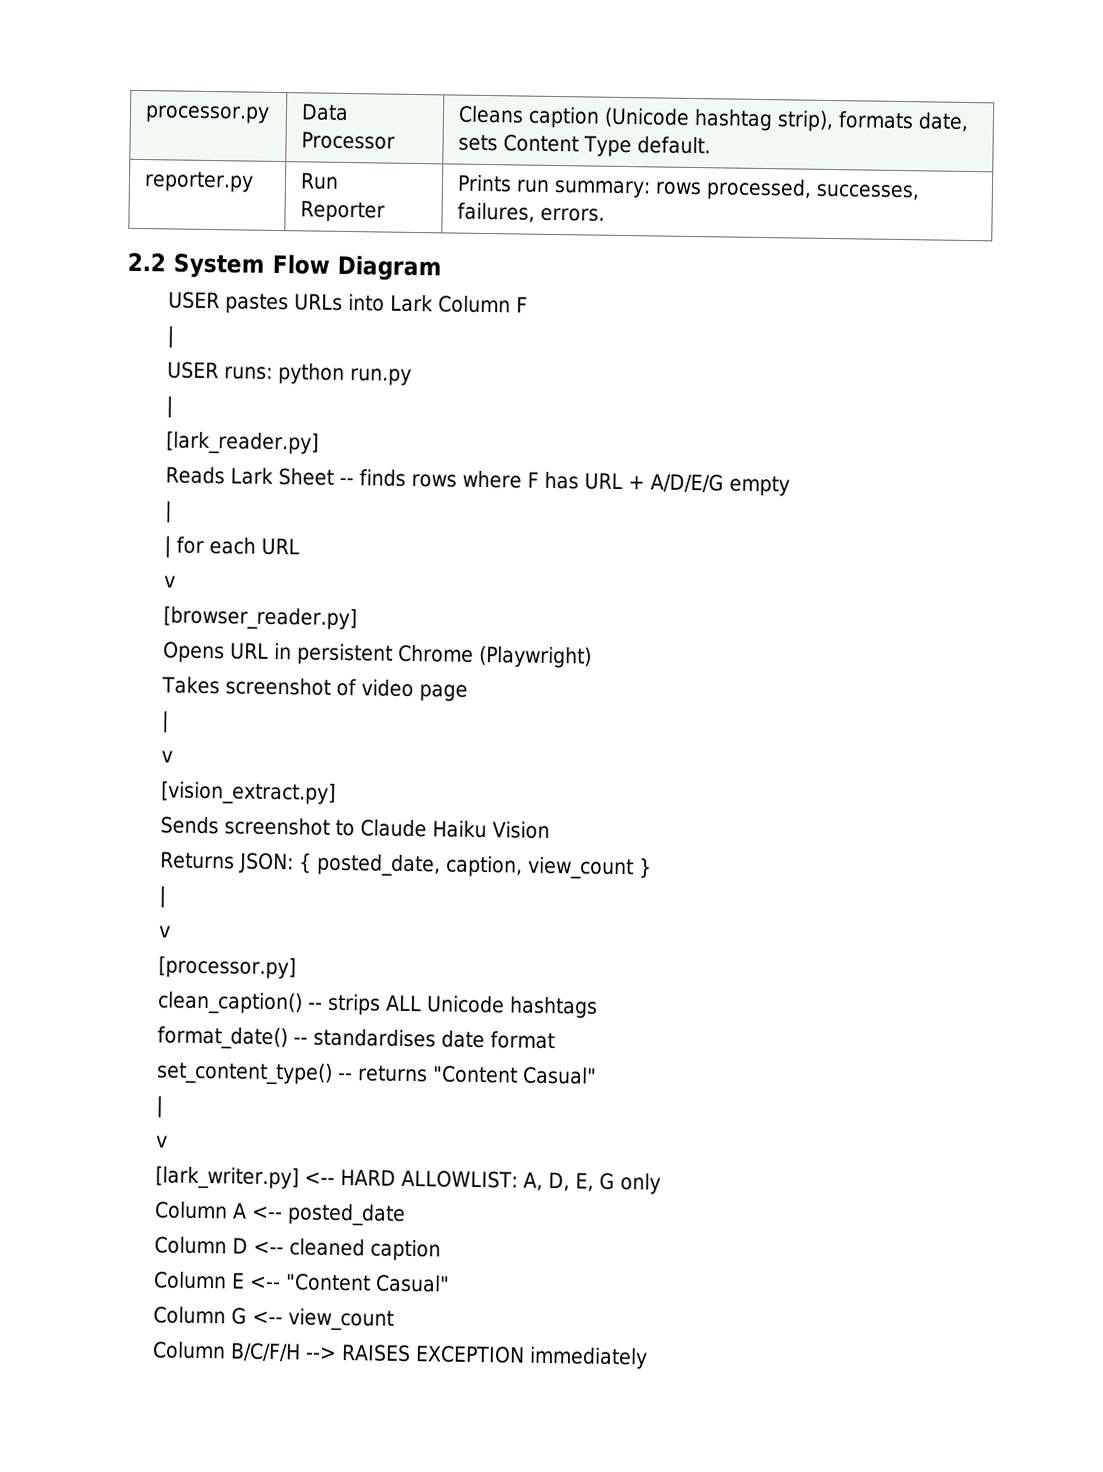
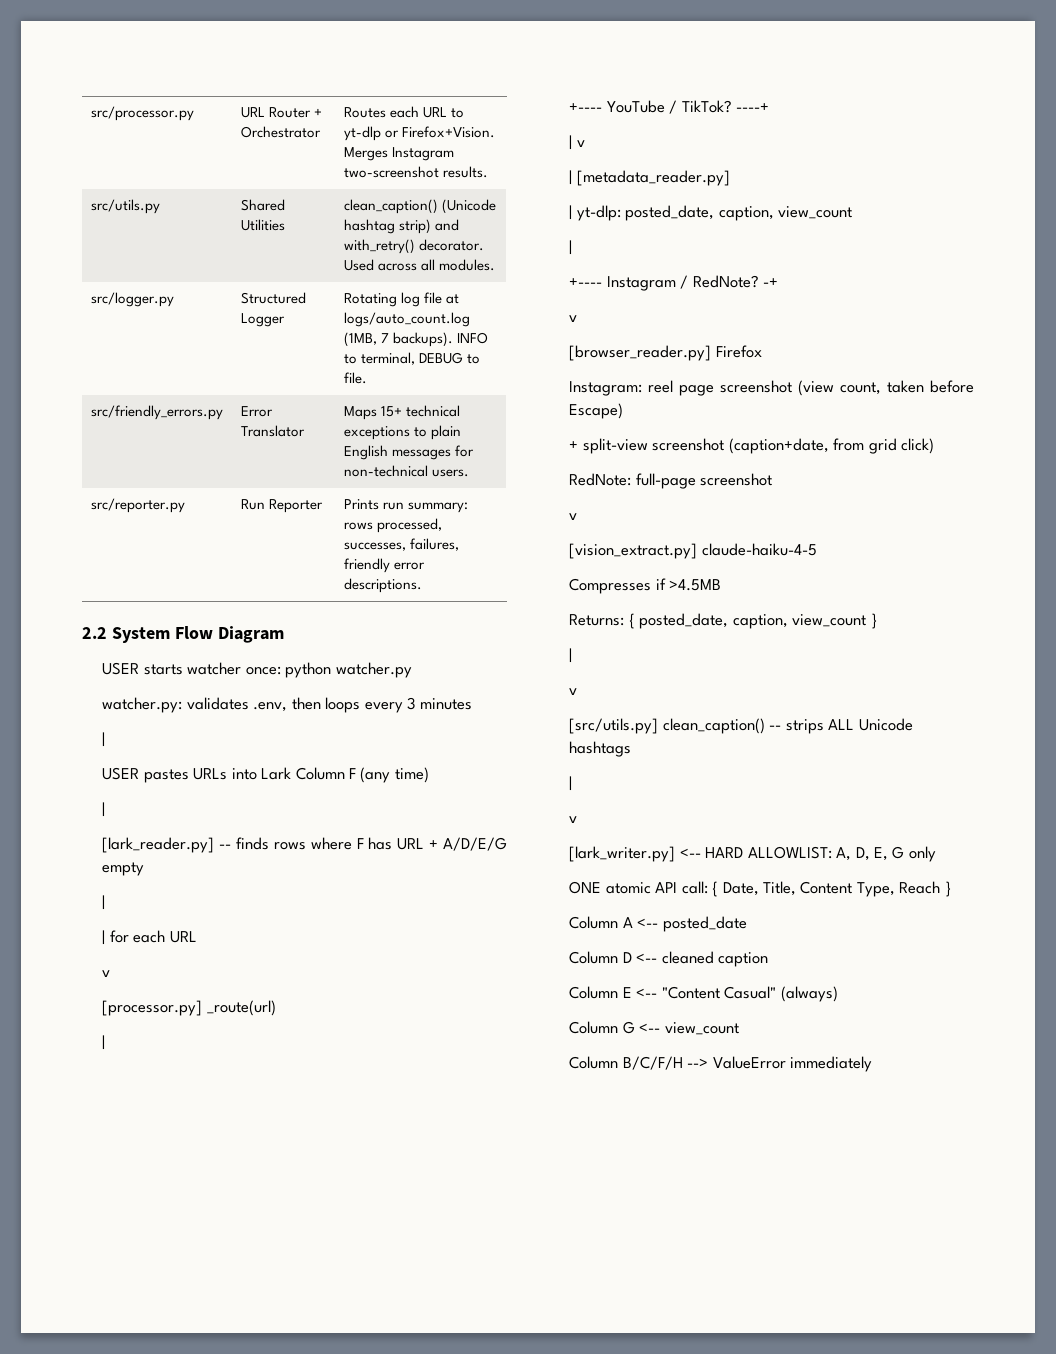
[145,105,271,124] [301,103,350,122] [301,131,396,150] [458,105,970,133] [458,134,712,158] [144,171,255,193] processor.py | Data Processor | Cleans caption (Unicode hashtag strip), formats date, sets Content Type default. // reporter.py -> [90,106,194,121] [240,107,322,118] [240,126,321,138] [343,106,465,118] [343,126,495,141] [343,147,454,161] [343,166,488,178] [90,199,160,214] [240,199,285,211] [240,219,285,231] [343,199,496,214] [343,219,459,234] [343,239,484,254] [343,259,496,271] [90,292,174,307] [240,292,306,304] [240,313,285,327] [343,292,460,307] [343,312,470,327] [343,332,489,347] [343,352,481,365] [343,372,367,384] [90,405,223,420] [240,406,273,417] [240,425,305,437] [343,405,460,420] [343,425,461,440] [343,445,474,460] [343,465,469,477] [90,498,185,513] src/processor.py | URL Router + Orchestrator | Routes each URL to yt-dlp or Firefox+Vision. Merges Instagram two-screenshot results. // src/utils.py | Shared Utilities | clean_caption() (Unicode hashtag strip) and with_retry() decorator. Used across all modules. // src/logger.py | Structured Logger | Rotating log file at logs/auto_count.log (1MB, 7 backups). INFO to terminal, DEBUG to file. // src/friendly_errors.py | Error Translator | Maps 15+ technical exceptions to plain English messages for non-technical users. // src/reporter.py
[540,207,606,222] errors. -> [343,558,425,573] [343,578,422,593] friendly error descriptions.
(442, 268) none -> [102,662,412,678] [102,697,473,713] [102,732,106,747] // USER starts watcher once: python watcher.py // watcher.py: validates .env, then loops every 3 minutes // |
[166,325,174,348] [166,361,412,386] // | // USER runs: python run.py -> [360,767,429,783] (any time)
[164,466,334,486] // Reads Lark Sheet -> (215, 845) none
[162,606,357,631] [162,641,592,669] [160,676,468,702] [161,710,169,733] [160,750,173,763] [159,781,336,805] [159,816,550,839] [159,851,294,875] [browser_reader.py] // Opens URL in persistent Chrome (Playwright) // Takes screenshot of video page // | // v // [vision_extract.py] // Sends screenshot to Claude Haiku Vision // Returns JSON: -> [102,1000,276,1016] [102,1035,106,1050] [569,100,770,114] [569,135,585,150] [569,170,730,186] [569,205,853,221] [569,240,573,255] [569,275,779,291] [569,315,578,322] [569,345,762,361] [569,380,974,396] [569,403,624,419] [569,438,934,454] [569,473,773,489] [569,513,578,520] [569,543,817,559] [569,578,722,594] [569,614,625,626] [processor.py] _route(url) // | // +---- YouTube / TikTok? ----+ // | v // | [metadata_reader.py] // | yt-dlp: posted_date, caption, view_count // | // +---- Instagram / RedNote? -+ // v // [browser_reader.py] Firefox // Instagram: reel page screenshot (view count, taken before Escape) // + split-view screenshot (caption+date, from grid click) // RedNote: full-page screenshot // v // [vision_extract.py] claude-haiku-4-5 // Compresses if >4.5MB // Returns:
[157,956,296,980] [processor.py] // -> [569,718,659,734] [src/utils.py]
[156,1026,555,1050] [155,1061,597,1085] // format_date() -- standardises date format // set_content_type() -- returns "Content Casual" -> (632, 749) none
(661, 1184) none -> [569,881,951,897] // ONE atomic API call: { Date, Title, Content Type, Reach }
(450, 1283) none -> [780,986,838,1002] (always)
[340,1344,525,1364] RAISES EXCEPTION -> [712,1056,786,1069] ValueError

